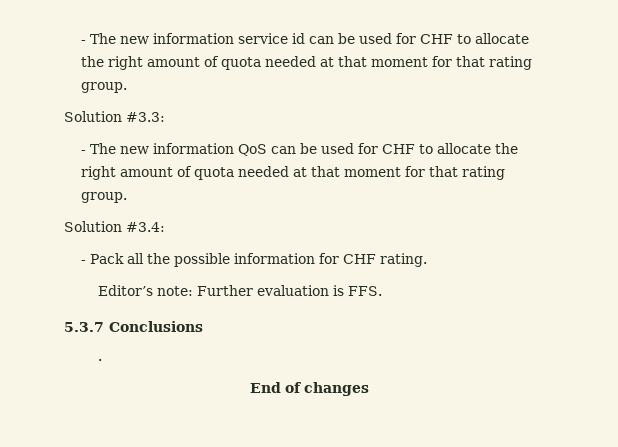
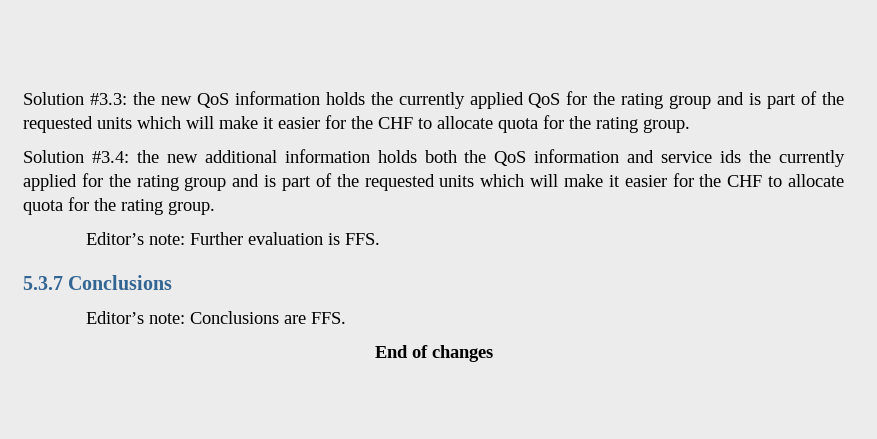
[81,33,530,44] [81,56,533,70] [81,82,128,93] [64,111,165,122] [81,143,519,156] [81,166,506,180] [81,192,128,203] [64,221,165,232] [81,253,428,267] - The new information service id can be used for CHF to allocate the right amount of quota needed at that moment for that rating group. // Solution #3.3: // - The new information QoS can be used for CHF to allocate the right amount of quota needed at that moment for that rating group. // Solution #3.4: // - Pack all the possible information for CHF rating. -> [23,91,844,109] [23,115,690,133] [23,149,845,167] [23,173,845,191] [23,197,215,215] Solution #3.3: the new QoS information holds the currently applied QoS for the rating group and is part of the requested units which will make it easier for the CHF to allocate quota for the rating group. // Solution #3.4: the new additional information holds both the QoS information and service ids the currently applied for the rating group and is part of the requested units which will make it easier for the CHF to allocate quota for the rating group.
[98,359,103,361] . -> [86,311,347,324] Editor’s note: Conclusions are FFS.

